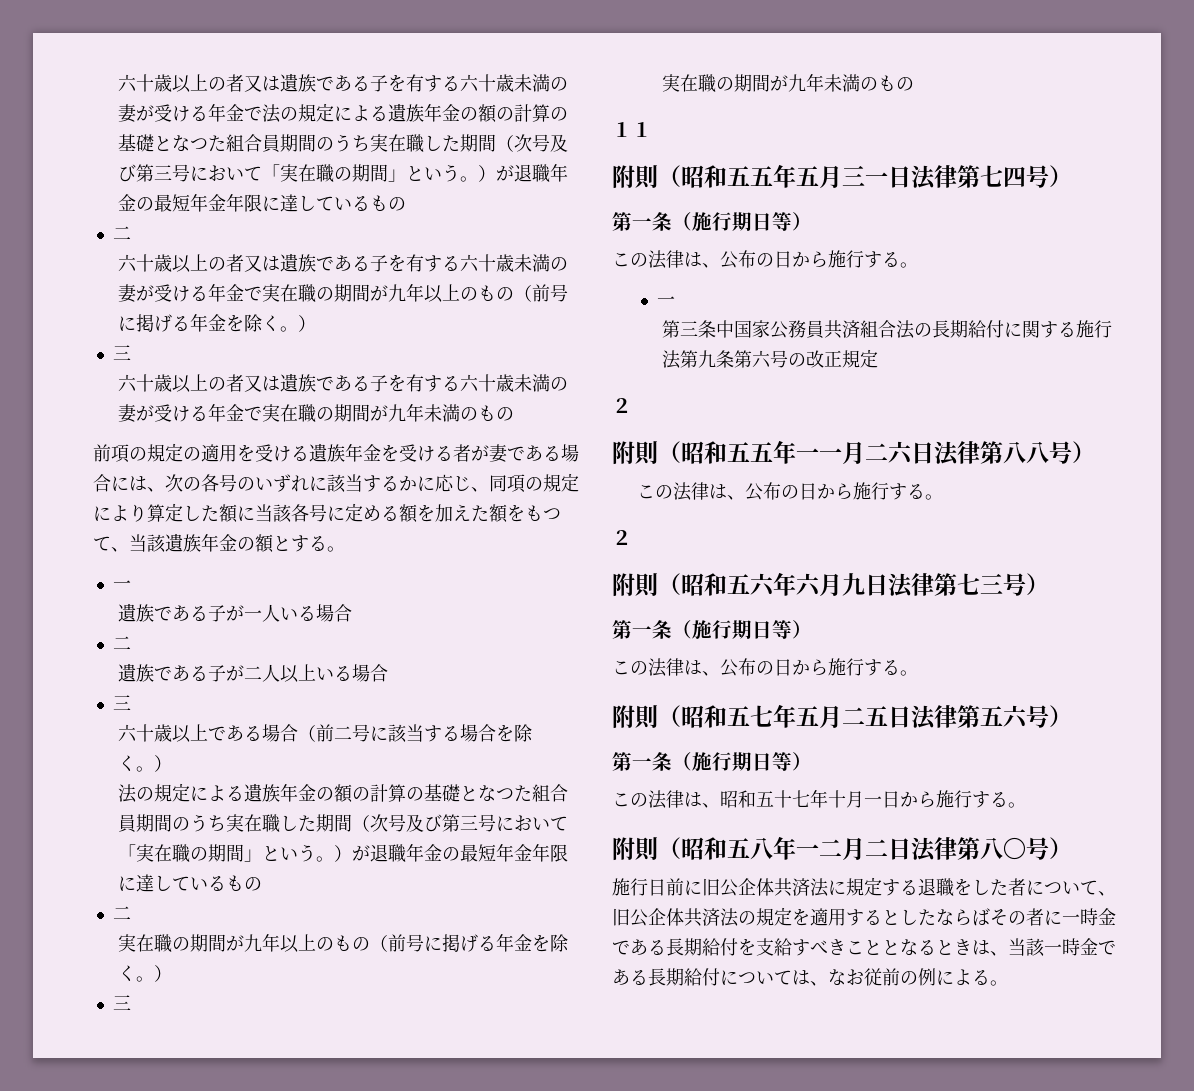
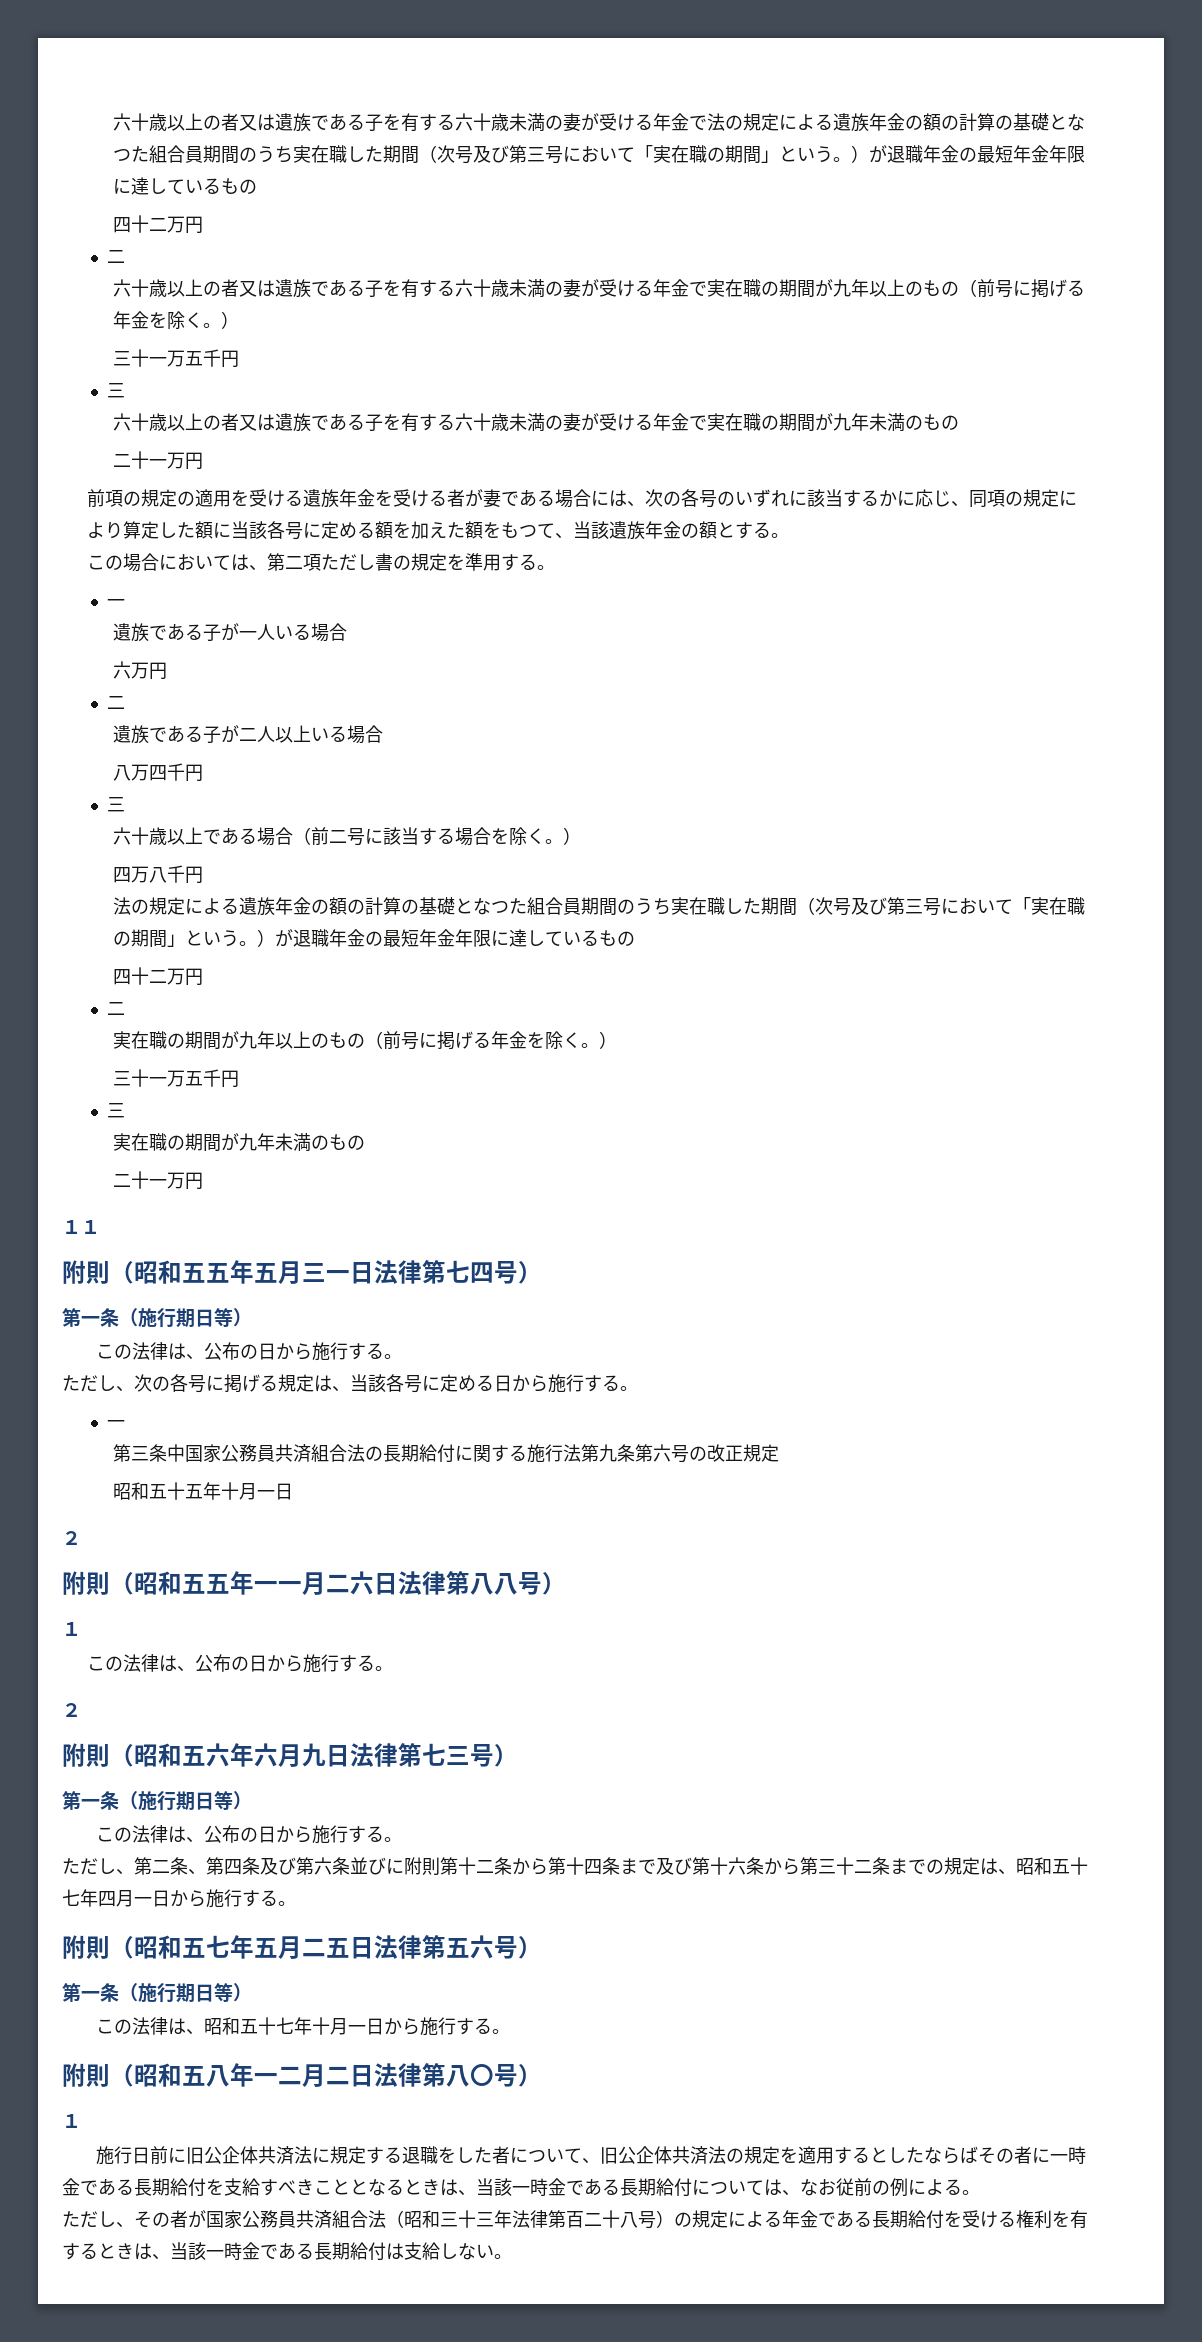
(407, 204) none -> [112,215,203,234] // 四十二万円
(317, 323) none -> [112,349,239,368] // 三十一万五千円
(515, 414) none -> [112,451,203,470] // 二十一万円
(346, 549) none -> [87,553,556,572] // この場合においては、第二項ただし書の規定を準用する。
(353, 613) none -> [112,661,167,680] // 六万円
(389, 673) none -> [112,763,203,782] // 八万四千円
(173, 763) none -> [112,865,203,884] // 四万八千円
(263, 884) none -> [112,967,203,986] // 四十二万円
(173, 973) none -> [112,1069,239,1088] // 三十一万五千円
(915, 84) none -> [112,1171,203,1190] // 二十一万円
(918, 265) none -> [62,1374,638,1393] // ただし、次の各号に掲げる規定は、当該各号に定める日から施行する。
(879, 358) none -> [112,1482,293,1500] // 昭和五十五年十月一日
(1095, 452) none -> [62,1622,81,1636] // １
(918, 673) none -> [62,1857,1088,1876] [62,1889,296,1908] // ただし、第二条、第四条及び第六条並びに附則第十二条から第十四条まで及び第十六条から第三十二条までの規定は、昭和五十七年四月一日から施行する。
(1072, 848) none -> [62,2114,81,2128] // １
(1008, 983) none -> [62,2210,1088,2229] [62,2242,512,2261] // ただし、その者が国家公務員共済組合法（昭和三十三年法律第百二十八号）の規定による年金である長期給付を受ける権利を有するときは、当該一時金である長期給付は支給しない。

